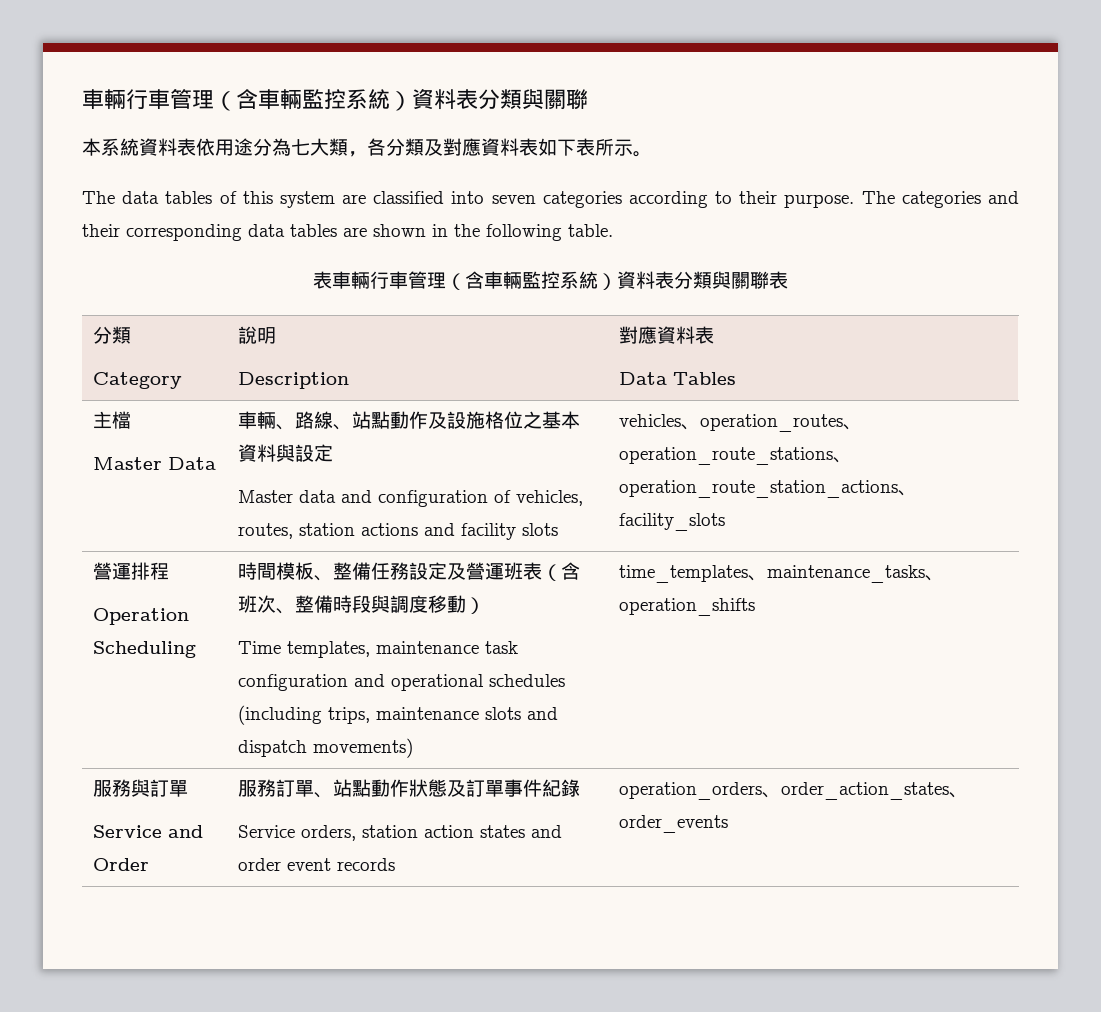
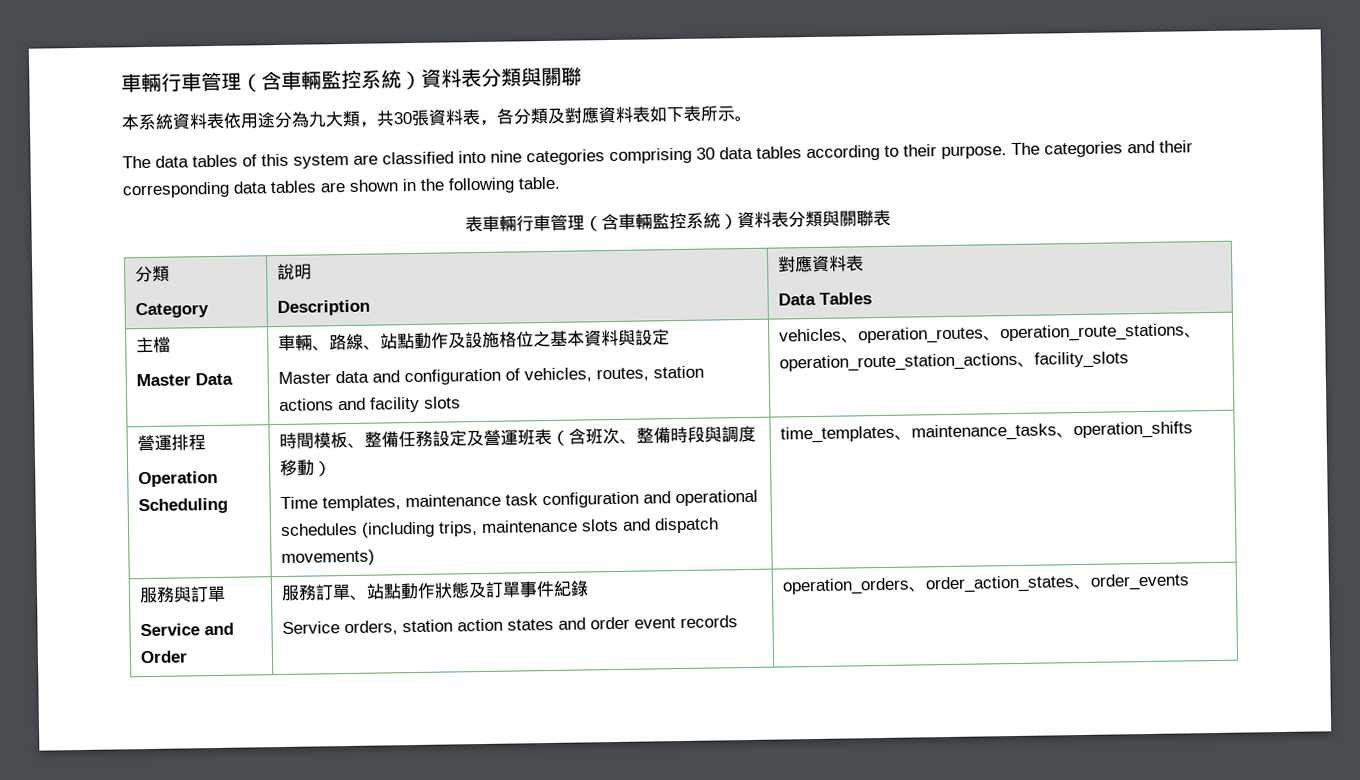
[291,138,348,156] 七大類 -> [308,108,480,128] 九大類，共30張資料表
[491,191,622,208] seven categories -> [490,146,802,166] nine categories comprising 30 data tables

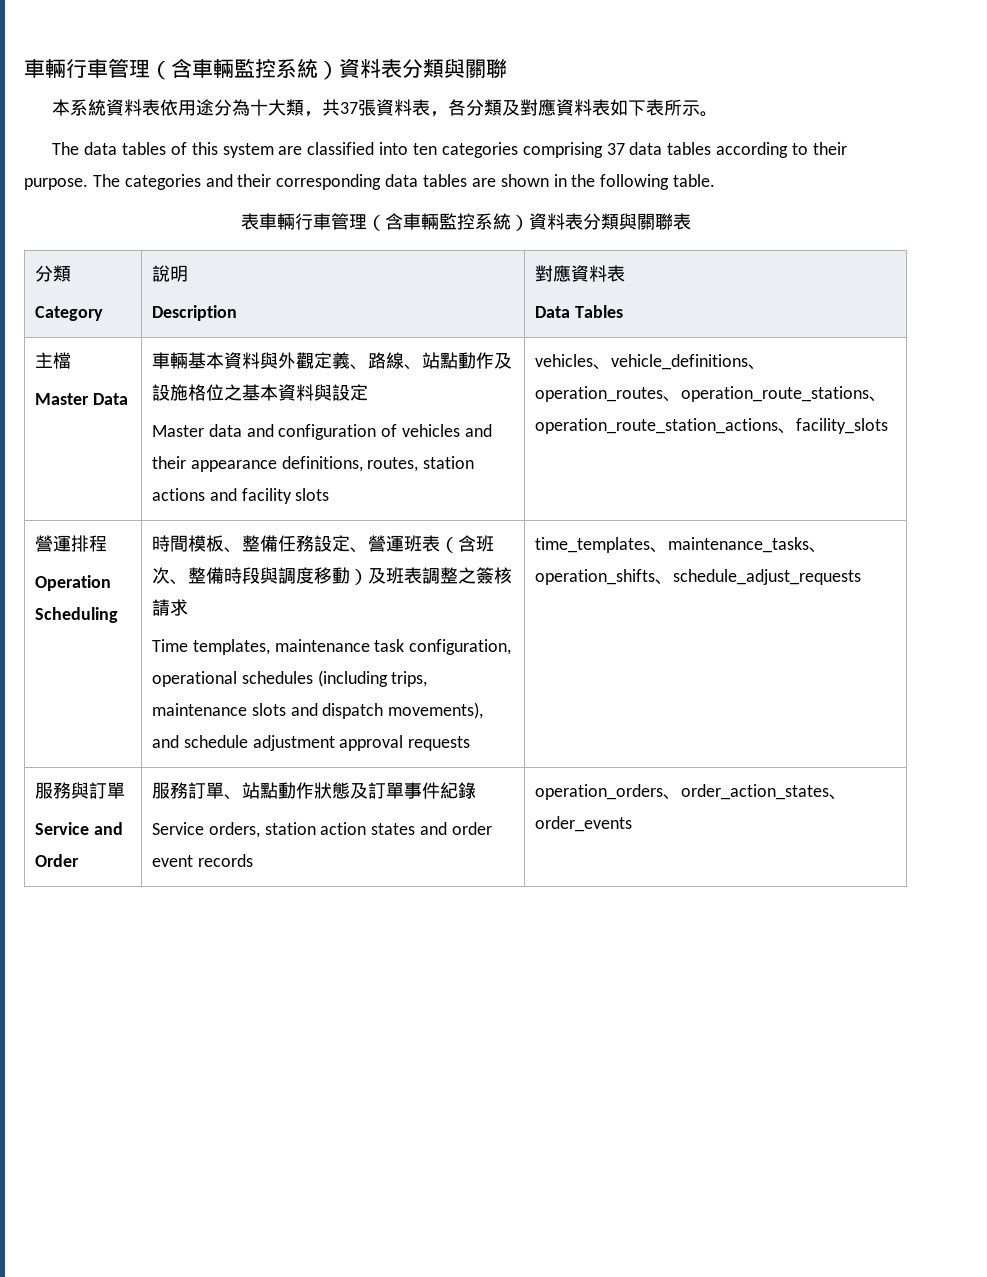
[308,111,327,128] 九 -> [250,99,269,116] 十
[393,111,412,125] 30 -> [340,102,359,114] 37
[490,150,522,163] nine -> [412,143,437,155] ten
[696,147,715,160] 30 -> [606,143,625,155] 37
(313, 342) none -> [187,352,350,369] 基本資料與外觀定義
[523,367,592,383] vehicles, -> [402,424,492,437] [151,456,363,472] vehicles and their appearance definitions,
(859, 340) none -> [610,354,766,370] vehicle_definitions、
[465,429,484,447] 及 -> [349,547,368,553] 、
(332, 468) none -> [367,567,512,584] [151,599,188,616] 及班表調整之簽核請求
[541,491,671,509] configuration and -> [409,639,512,655] configuration,
[280,549,375,567] movements) -> [388,702,484,719] [151,735,471,751] movements), and schedule adjustment approval requests
(1193, 430) none -> [654,569,861,585] 、schedule_adjust_requests

